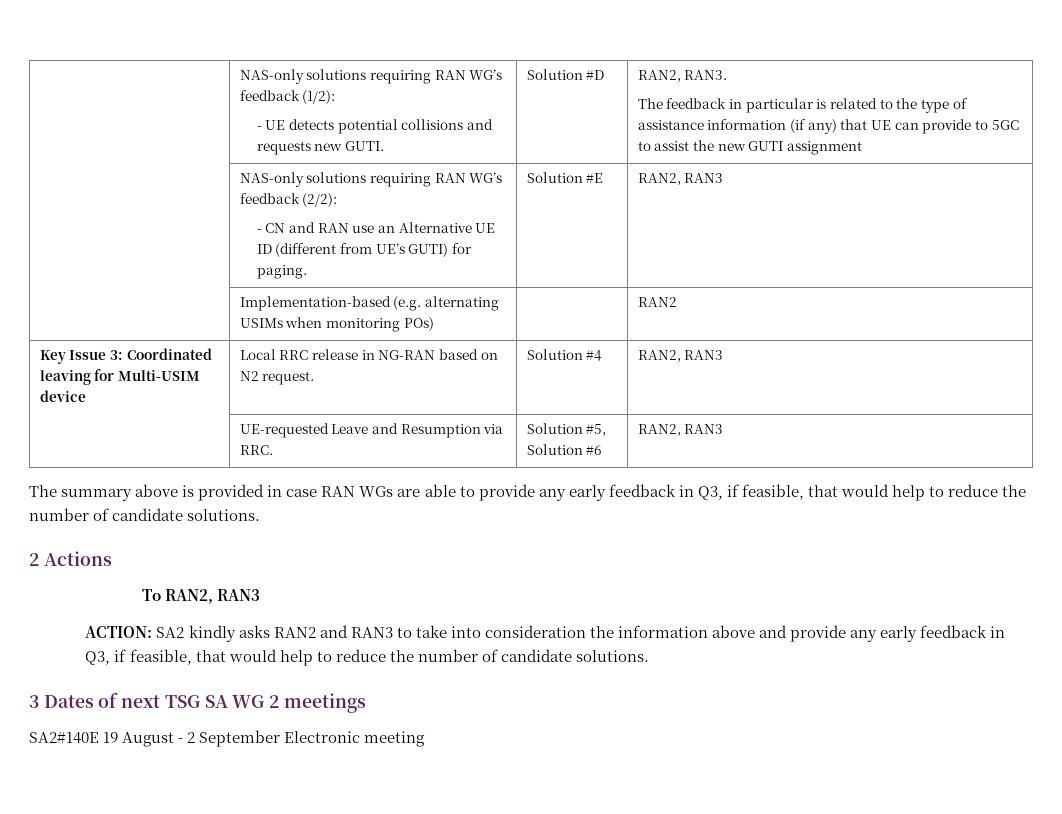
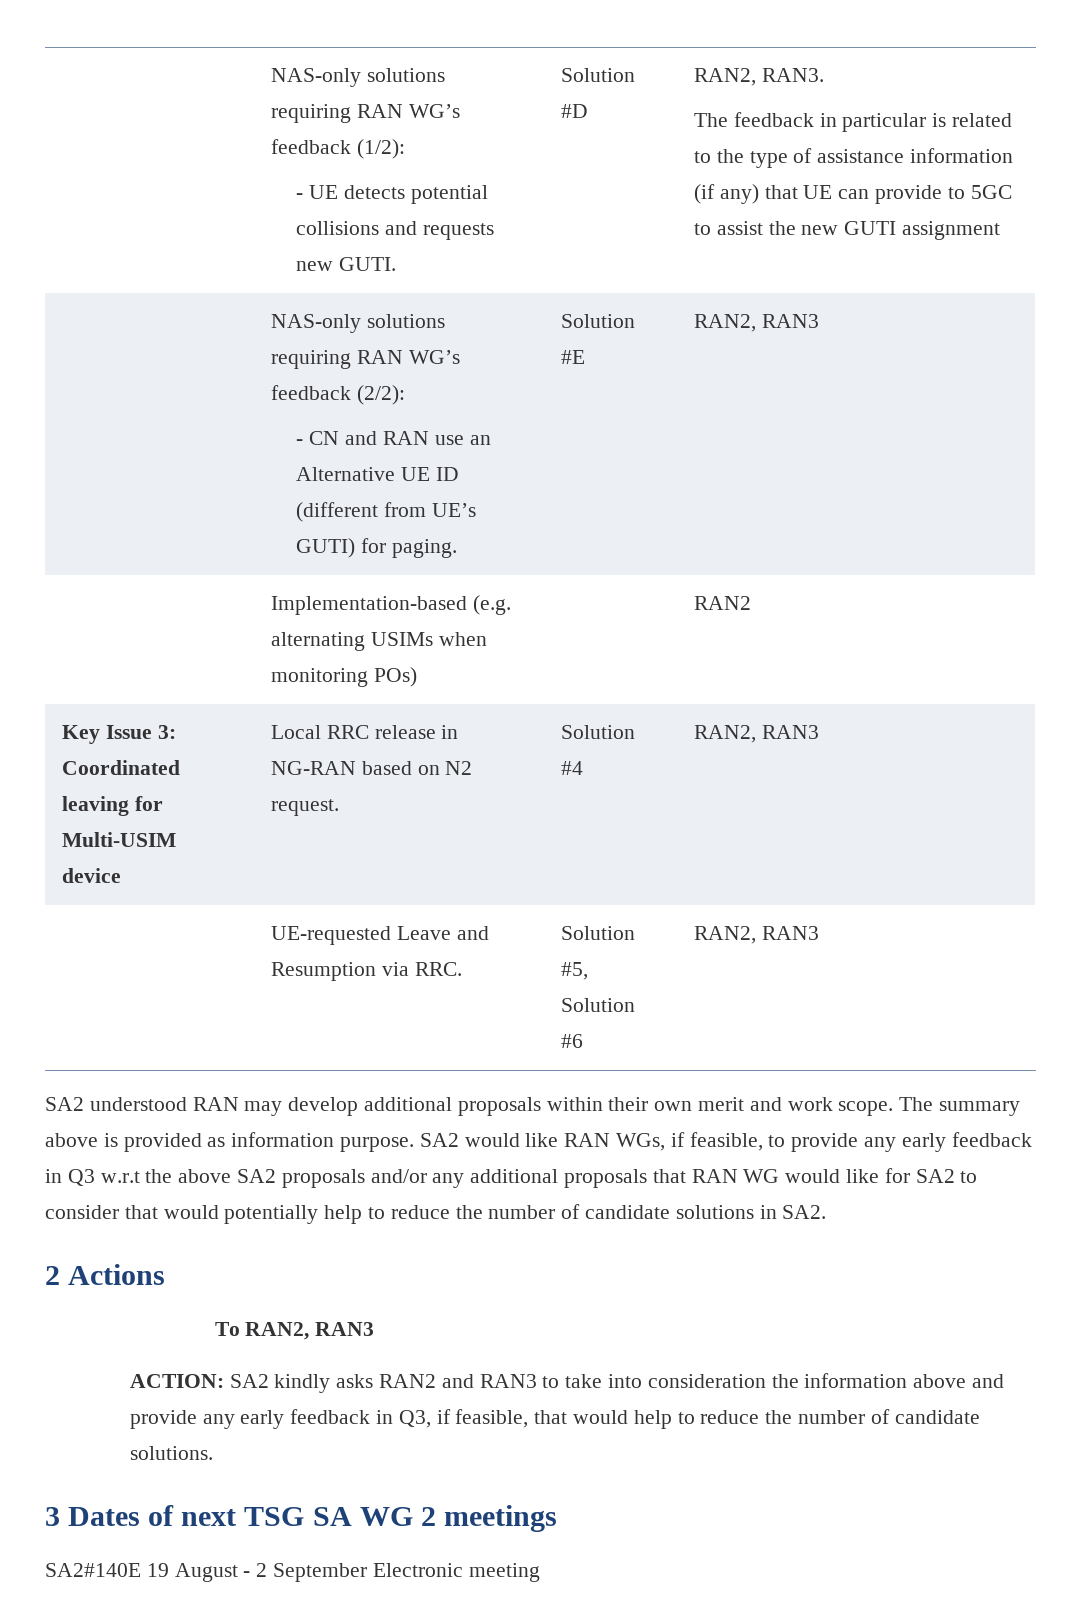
(724, 429) none -> [45,1097,894,1116] SA2 understood RAN may develop additional proposals within their own merit and work scope.
[267,484,456,497] in case RAN WGs are able -> [207,1132,763,1152] as information purpose. SA2 would like RAN WGs, if feasible,
[697,484,1027,501] [29,508,261,521] Q3, if feasible, that would help to reduce the number of candidate solutions. -> [67,1168,978,1188] [45,1204,827,1224] Q3 w.r.t the above SA2 proposals and/or any additional proposals that RAN WG would like for SA2 to consider that would potentially help to reduce the number of candidate solutions in SA2.

